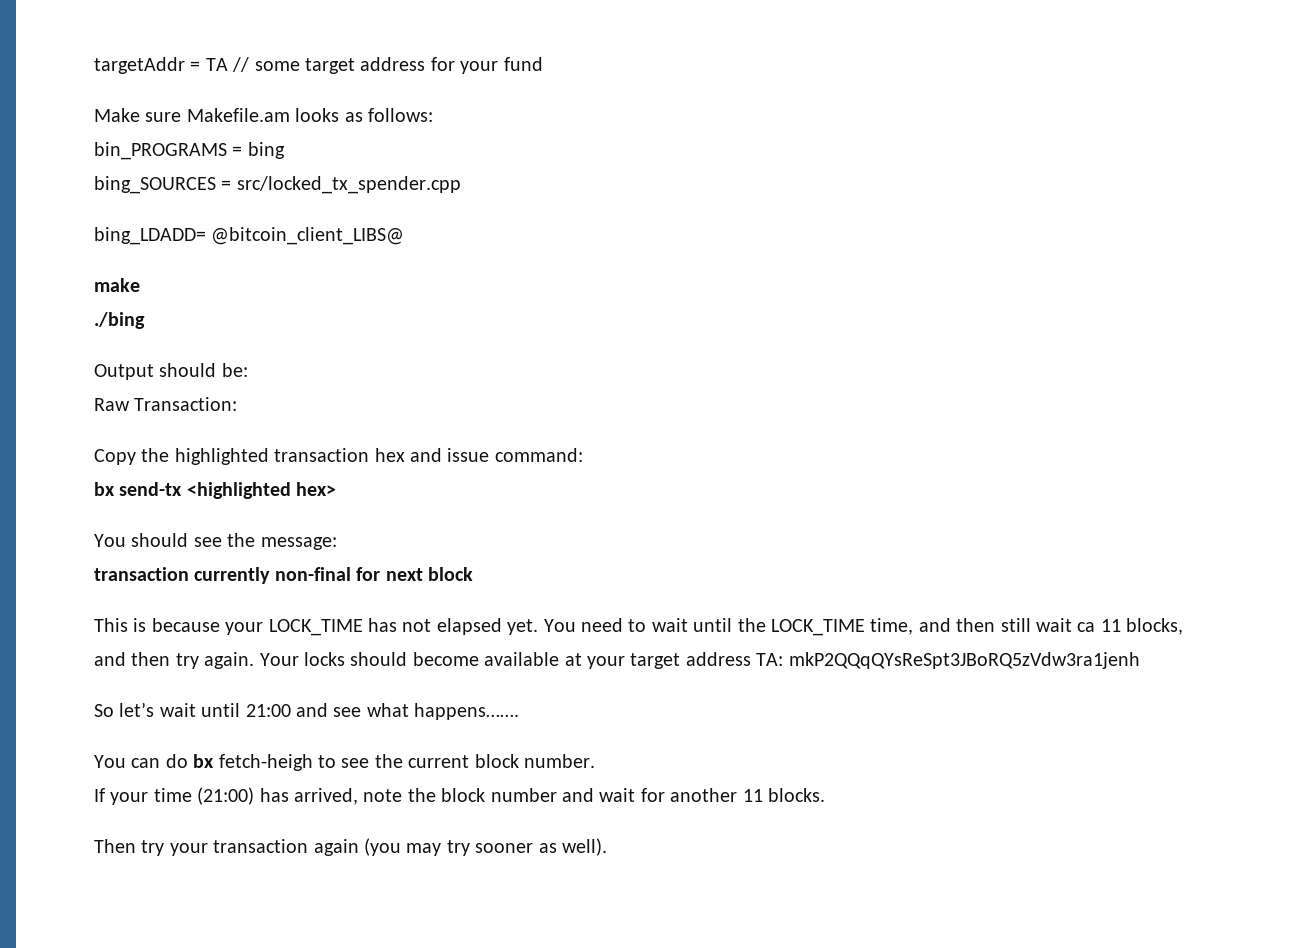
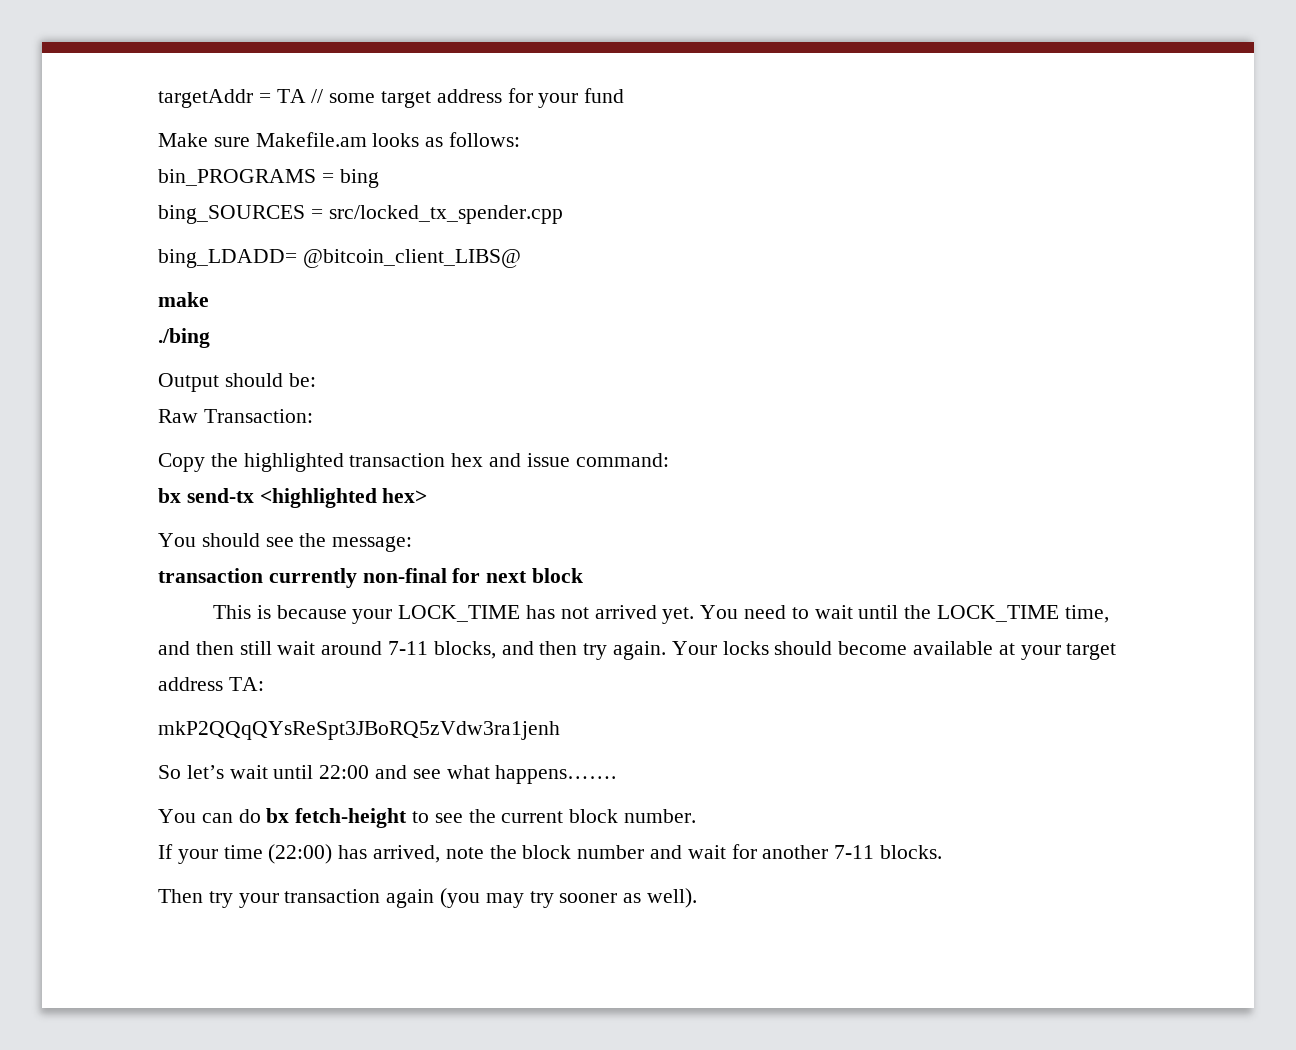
[436,618,502,635] elapsed -> [594,605,657,619] arrived
[1077,619,1121,632] ca 11 -> [321,641,429,655] around 7-11
(784, 659) none -> (264, 684) //
[245,704,291,717] 21:00 -> [319,765,370,779] 22:00
[218,754,313,771] fetch-heigh -> [295,808,408,828] fetch-height
[197,787,255,805] (21:00) -> [268,844,333,864] (22:00)
[742,789,763,802] 11 -> [834,845,875,859] 7-11

